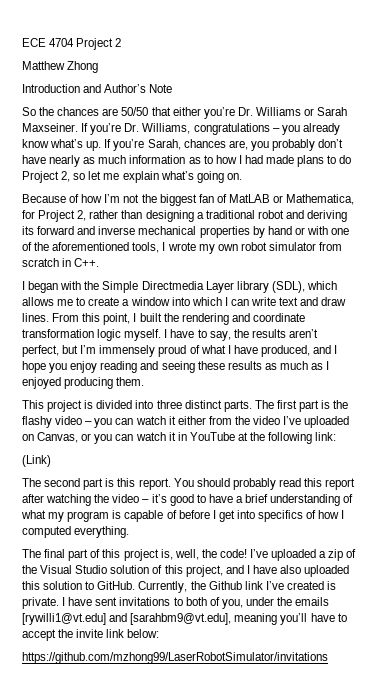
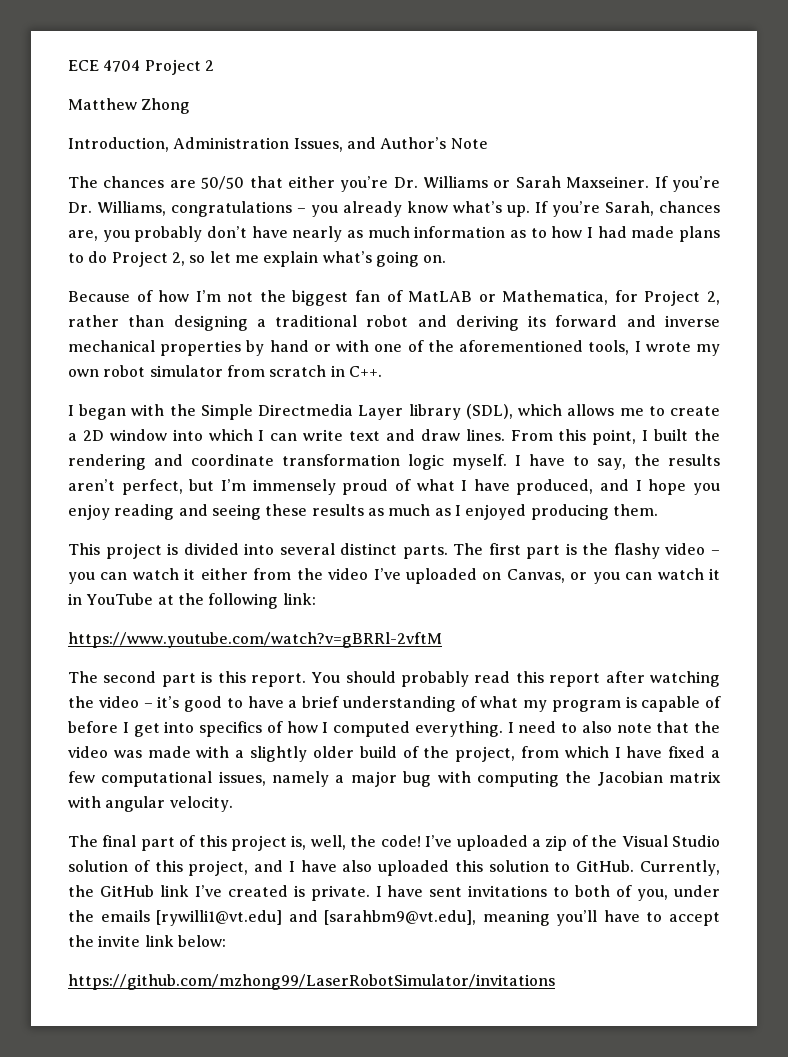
[22,84,80,93] Introduction -> [68,137,343,152] Introduction, Administration Issues,
[22,107,55,116] So the -> [68,176,98,188] The
(130, 302) none -> [82,430,104,441] 2D
[156,400,182,409] three -> [279,543,335,555] several
[22,455,51,467] (Link) -> [68,632,442,648] https://www.youtube.com/watch?v=gBRRl-2vftM
(130, 532) none -> [507,721,720,733] [68,746,720,762] [68,771,722,787] [68,796,233,812] I need to also note that the video was made with a slightly older build of the project, from which I have fixed a few computational issues, namely a major bug with computing the Jacobian matrix with angular velocity.
[208,581,242,590] Github -> [99,885,154,897] GitHub

